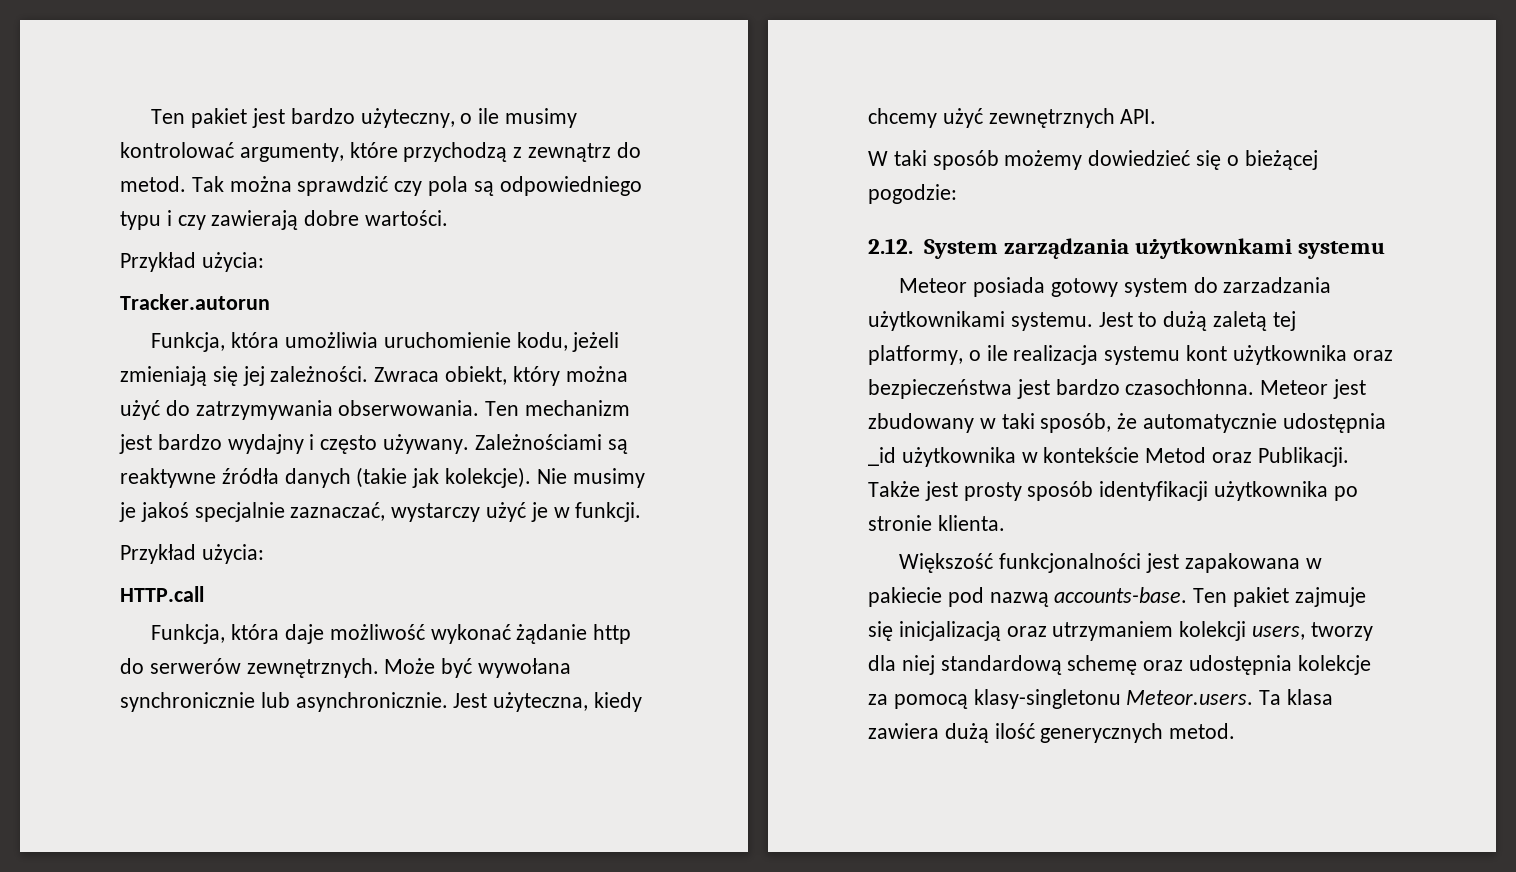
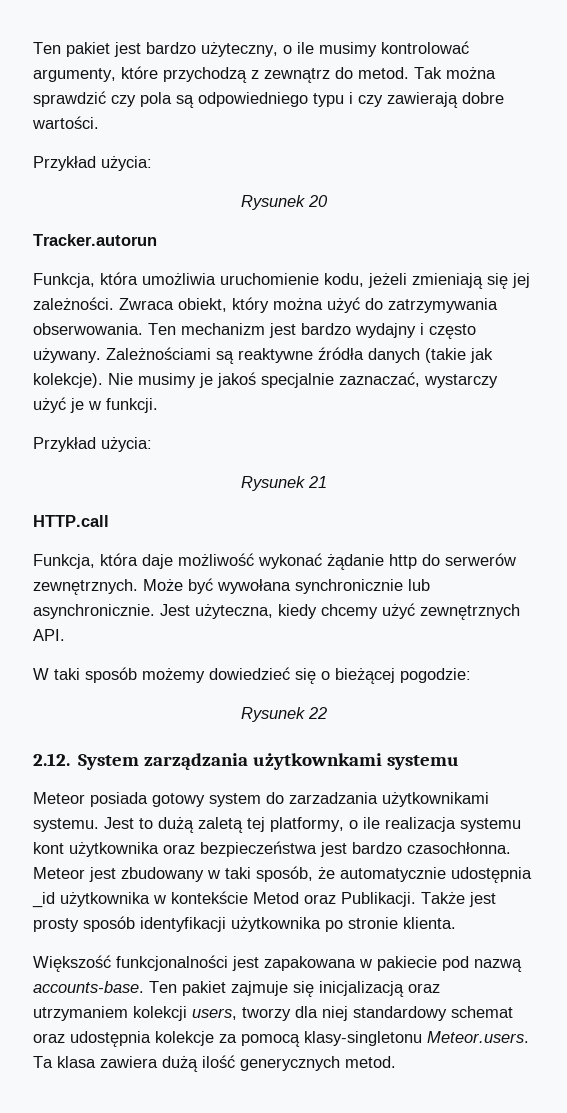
(264, 262) none -> [240,195,328,210] // Rysunek 20
(264, 554) none -> [240,476,327,491] // Rysunek 21
(957, 194) none -> [240,707,327,722] // Rysunek 22
[940,655,1138,675] standardową schemę -> [353,1006,513,1021] standardowy schemat

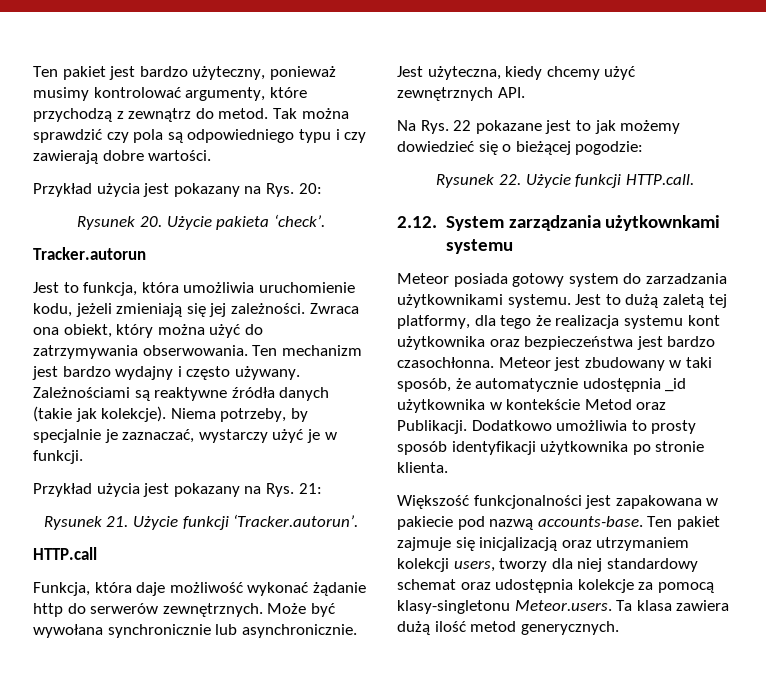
[283,42,314,54] o ile -> [269,66,336,80] ponieważ
[101,156,152,171] [240,195,328,210] [33,234,157,246] [33,273,95,288] użycia: // Rysunek 20 // Tracker.autorun // Funkcja, -> [96,183,322,197] [77,214,325,230] [33,247,146,260] [33,282,138,296] użycia jest pokazany na Rys. 20: // Rysunek 20. Użycie pakieta ‘check’. // Tracker.autorun // Jest to funkcja,
(174, 304) none -> [33,327,59,335] ona
[108,372,334,388] Nie musimy je jakoś specjalnie -> [170,408,308,422] [33,429,118,443] Niema potrzeby, by specjalnie je
[101,437,152,452] [240,476,327,491] użycia: // Rysunek 21 -> [96,483,322,497] [43,514,359,530] użycia jest pokazany na Rys. 21: // Rysunek 21. Użycie funkcji ‘Tracker.autorun’.
[33,667,137,683] W taki sposób -> [397,120,616,134] Na Rys. 22 pokazane jest to jak
[307,707,327,719] 22 -> [498,174,694,188] 22. Użycie funkcji HTTP.call.
[349,817,380,829] o ile -> [474,315,551,329] dla tego że
[421,892,496,907] Także jest -> [471,420,647,431] Dodatkowo umożliwia to
[240,1056,396,1071] generycznych metod. -> [470,621,619,635] metod generycznych.

